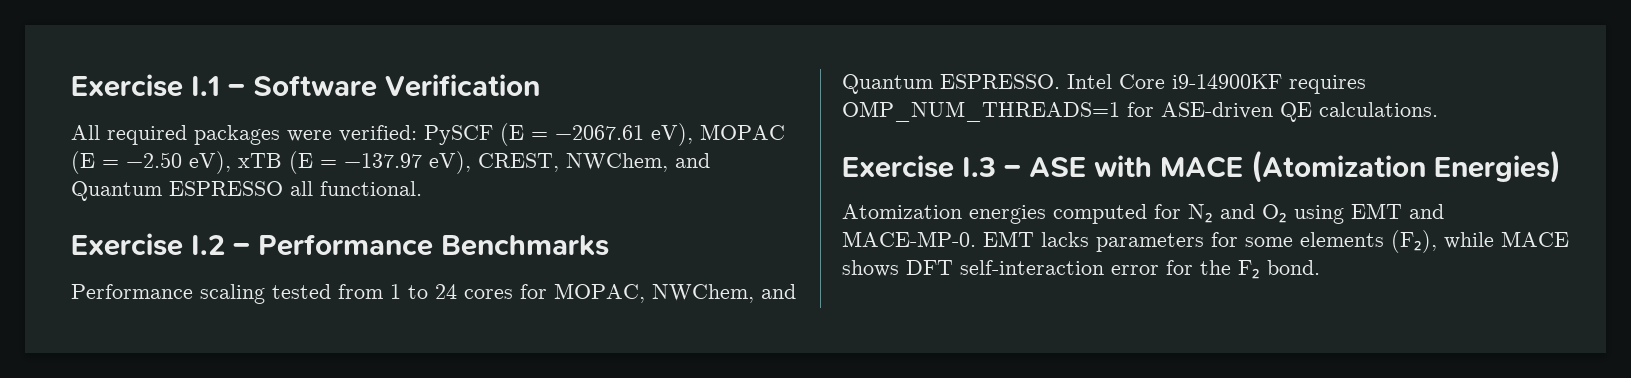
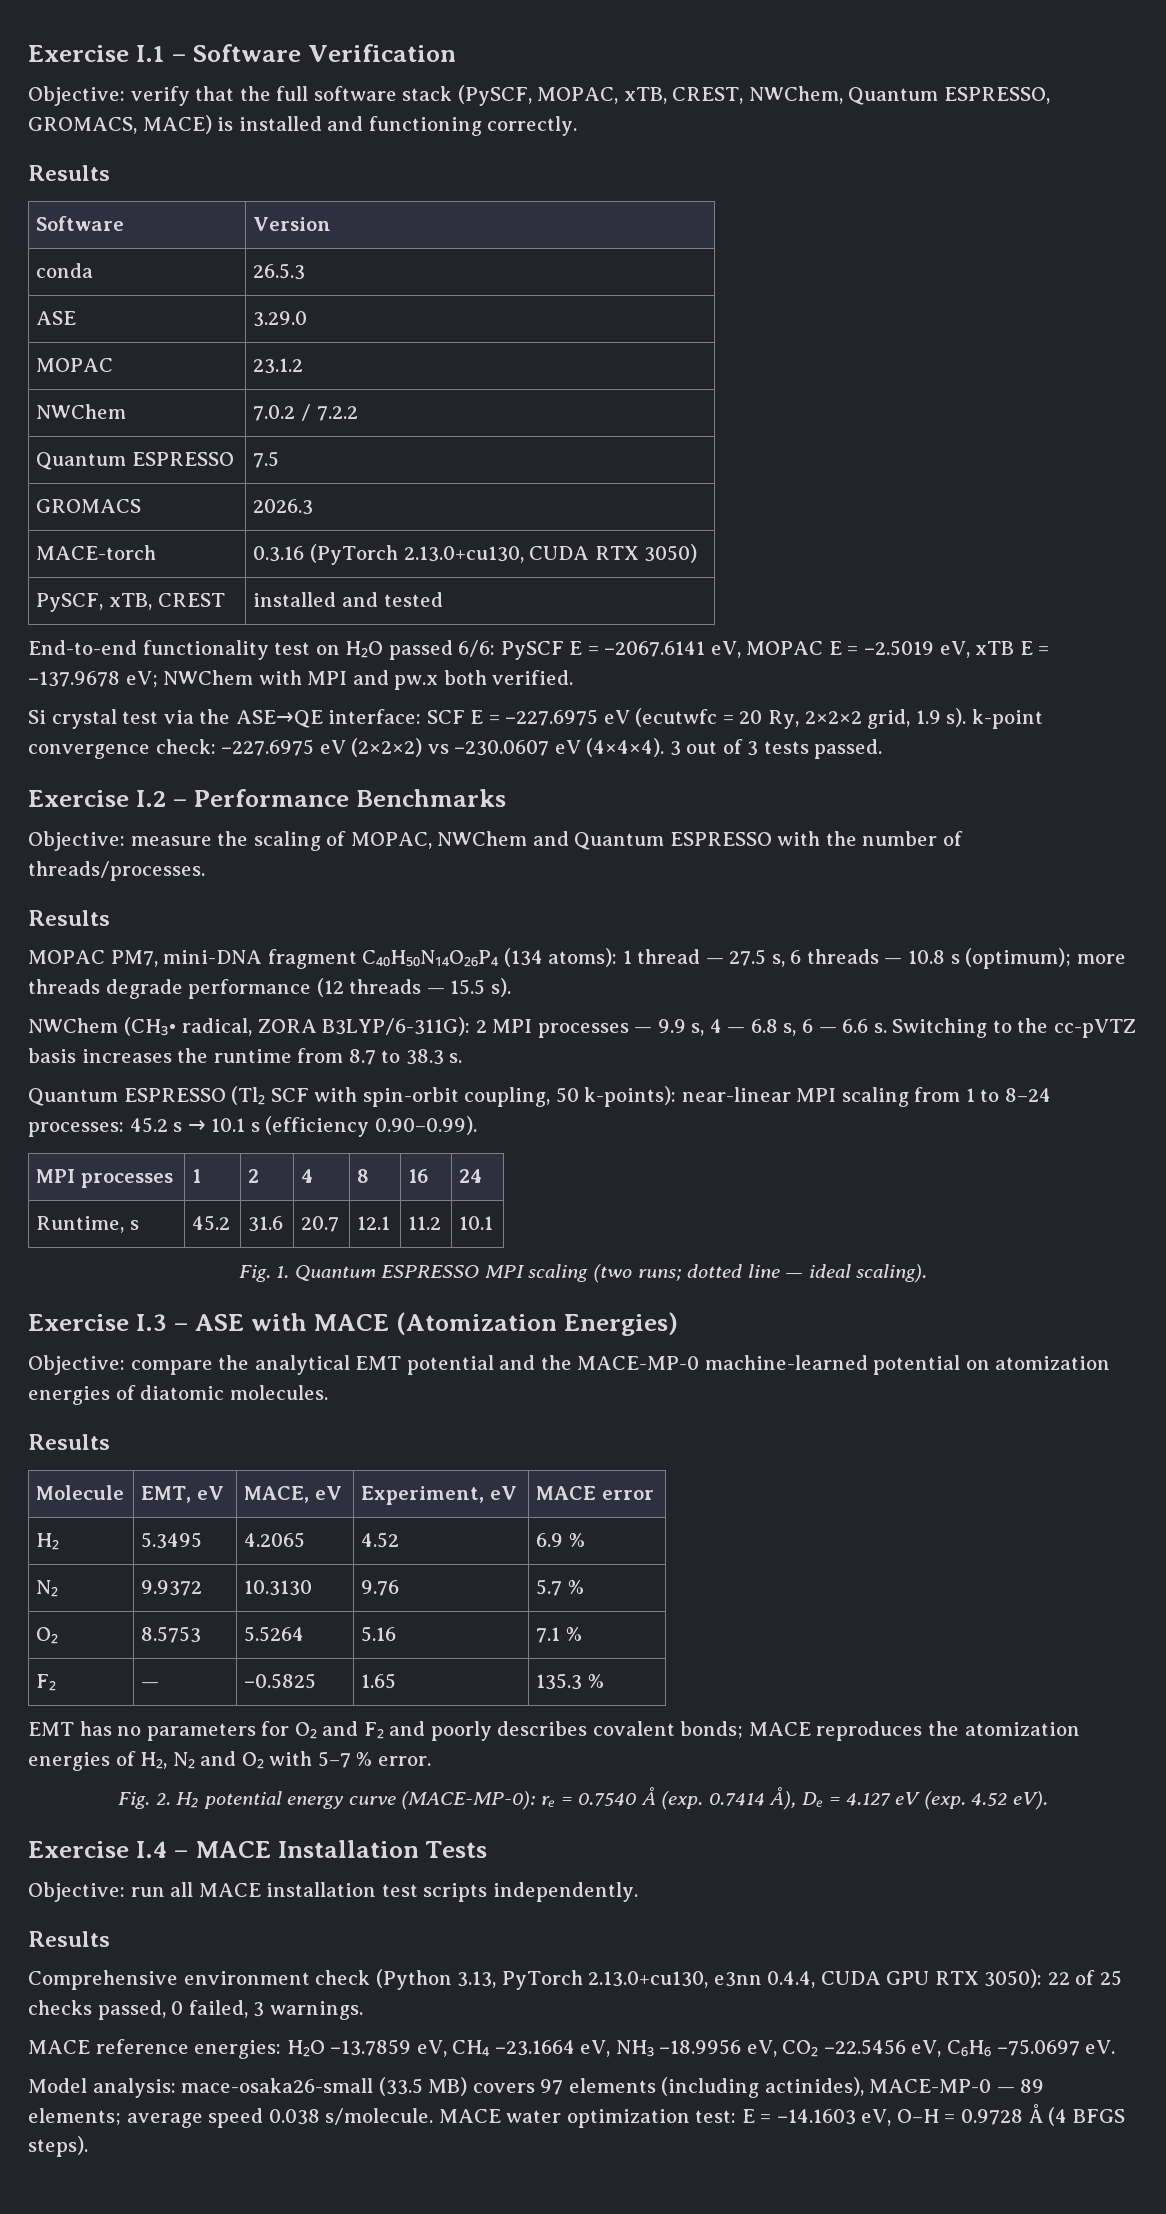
[71,123,785,146] [71,151,710,174] [71,181,422,201] All required packages were verified: PySCF (E = −2067.61 eV), MOPAC (E = −2.50 eV), xTB (E = −137.97 eV), CREST, NWChem, and Quantum ESPRESSO all functional. -> [28,85,1050,106] [28,115,578,136] [28,165,110,181] [36,216,125,231] [253,217,332,231] [36,263,94,278] [253,263,306,280] [36,311,77,325] [253,311,308,327] [36,358,114,372] [253,358,304,374] [36,404,127,419] [253,404,358,421] [36,452,235,470] [253,451,280,468] [36,499,142,513] [253,499,314,515] [36,545,157,560] [253,544,698,565] [36,593,225,612] [253,592,443,607] [28,640,1050,660] [28,670,574,690] [28,708,1043,729] [28,738,883,759] Objective: verify that the full software stack (PySCF, MOPAC, xTB, CREST, NWChem, Quantum ESPRESSO, GROMACS, MACE) is installed and functioning correctly. // Results // Software | Version // conda | 26.5.3 // ASE | 3.29.0 // MOPAC | 23.1.2 // NWChem | 7.0.2 / 7.2.2 // Quantum ESPRESSO | 7.5 // GROMACS | 2026.3 // MACE-torch | 0.3.16 (PyTorch 2.13.0+cu130, CUDA RTX 3050) // PySCF, xTB, CREST | installed and tested // End-to-end functionality test on H₂O passed 6/6: PySCF E = −2067.6141 eV, MOPAC E = −2.5019 eV, xTB E = −137.9678 eV; NWChem with MPI and pw.x both verified. // Si crystal test via the ASE→QE interface: SCF E = −227.6975 eV (ecutwfc = 20 Ry, 2×2×2 grid, 1.9 s). k-point convergence check: −227.6975 eV (2×2×2) vs −230.0607 eV (4×4×4). 3 out of 3 tests passed.
[71,283,796,304] [842,74,1366,94] [842,101,1438,122] Performance scaling tested from 1 to 24 cores for MOPAC, NWChem, and Quantum ESPRESSO. Intel Core i9-14900KF requires OMP_NUM_THREADS=1 for ASE-driven QE calculations. -> [28,831,963,851] [28,861,205,881] [28,910,110,926] [28,948,1126,969] [28,978,511,999] [28,1017,1136,1038] [28,1048,463,1065] [28,1086,1052,1107] [28,1116,477,1137] [36,1169,174,1188] [192,1169,202,1183] [248,1169,260,1183] [301,1169,314,1183] [357,1169,370,1183] [408,1169,430,1183] [459,1169,483,1183] [36,1216,140,1233] [192,1215,231,1231] [248,1216,284,1232] [301,1216,340,1232] [357,1216,391,1230] [408,1216,442,1230] [459,1216,494,1230] [238,1264,928,1283] Objective: measure the scaling of MOPAC, NWChem and Quantum ESPRESSO with the number of threads/processes. // Results // MOPAC PM7, mini-DNA fragment C₄₀H₅₀N₁₄O₂₆P₄ (134 atoms): 1 thread — 27.5 s, 6 threads — 10.8 s (optimum); more threads degrade performance (12 threads — 15.5 s). // NWChem (CH₃• radical, ZORA B3LYP/6-311G): 2 MPI processes — 9.9 s, 4 — 6.8 s, 6 — 6.6 s. Switching to the cc-pVTZ basis increases the runtime from 8.7 to 38.3 s. // Quantum ESPRESSO (Tl₂ SCF with spin-orbit coupling, 50 k-points): near-linear MPI scaling from 1 to 8–24 processes: 45.2 s → 10.1 s (efficiency 0.90–0.99). // MPI processes | 1 | 2 | 4 | 8 | 16 | 24 // Runtime, s | 45.2 | 31.6 | 20.7 | 12.1 | 11.2 | 10.1 // Fig. 1. Quantum ESPRESSO MPI scaling (two runs; dotted line — ideal scaling).
[842,203,1444,224] [842,230,1569,253] [842,260,1320,279] Atomization energies computed for N₂ and O₂ using EMT and MACE-MP-0. EMT lacks parameters for some elements (F₂), while MACE shows DFT self-interaction error for the F₂ bond. -> [28,1355,1111,1375] [28,1385,328,1405] [28,1434,110,1450] [36,1485,125,1500] [141,1486,225,1503] [244,1486,343,1503] [361,1486,518,1505] [536,1486,655,1500] [36,1533,60,1550] [141,1532,203,1549] [244,1532,306,1548] [361,1532,400,1548] [536,1533,586,1547] [36,1580,59,1597] [141,1580,203,1596] [244,1580,313,1596] [361,1580,400,1596] [536,1579,585,1596] [36,1627,59,1644] [141,1626,202,1643] [244,1626,305,1642] [361,1626,397,1642] [536,1627,583,1643] [36,1674,57,1691] [141,1682,160,1688] [244,1673,317,1689] [361,1673,397,1689] [536,1673,605,1690] [28,1721,1080,1741] [28,1751,431,1771] [118,1787,1048,1810] [28,1840,488,1858] [28,1882,638,1902] [28,1931,110,1947] [28,1969,1123,1990] [28,2000,363,2020] [28,2039,1116,2059] [28,2077,1045,2098] [28,2103,1125,2128] [28,2136,88,2157] Objective: compare the analytical EMT potential and the MACE-MP-0 machine-learned potential on atomization energies of diatomic molecules. // Results // Molecule | EMT, eV | MACE, eV | Experiment, eV | MACE error // H₂ | 5.3495 | 4.2065 | 4.52 | 6.9 % // N₂ | 9.9372 | 10.3130 | 9.76 | 5.7 % // O₂ | 8.5753 | 5.5264 | 5.16 | 7.1 % // F₂ | — | −0.5825 | 1.65 | 135.3 % // EMT has no parameters for O₂ and F₂ and poorly describes covalent bonds; MACE reproduces the atomization energies of H₂, N₂ and O₂ with 5–7 % error. // Fig. 2. H₂ potential energy curve (MACE-MP-0): rₑ = 0.7540 Å (exp. 0.7414 Å), Dₑ = 4.127 eV (exp. 4.52 eV). // Exercise I.4 – MACE Installation Tests // Objective: run all MACE installation test scripts independently. // Results // Comprehensive environment check (Python 3.13, PyTorch 2.13.0+cu130, e3nn 0.4.4, CUDA GPU RTX 3050): 22 of 25 checks passed, 0 failed, 3 warnings. // MACE reference energies: H₂O −13.7859 eV, CH₄ −23.1664 eV, NH₃ −18.9956 eV, CO₂ −22.5456 eV, C₆H₆ −75.0697 eV. // Model analysis: mace-osaka26-small (33.5 MB) covers 97 elements (including actinides), MACE-MP-0 — 89 elements; average speed 0.038 s/molecule. MACE water optimization test: E = −14.1603 eV, O–H = 0.9728 Å (4 BFGS steps).

